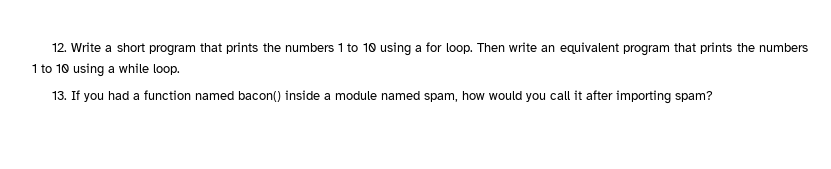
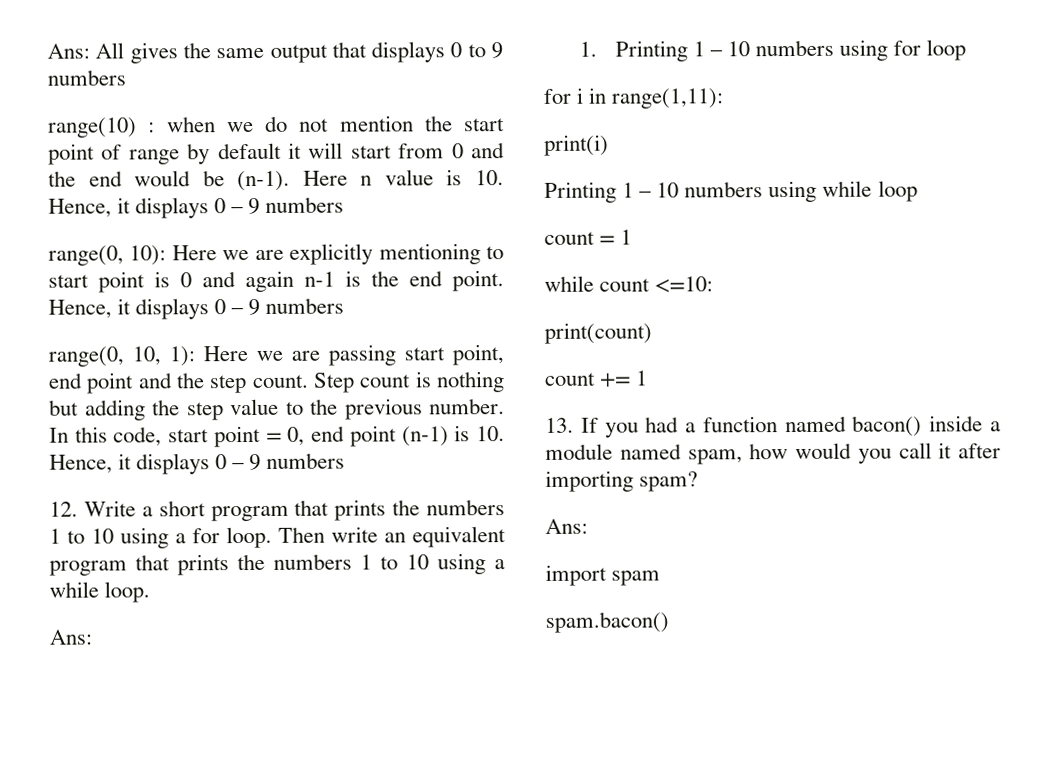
(51, 47) none -> [47,41,504,64] [47,69,126,86] [48,115,505,138] [48,142,505,165] [48,169,504,192] [48,196,345,219] [48,243,504,266] [48,270,504,293] [48,297,345,320] [48,344,504,367] [48,371,505,394] [49,398,505,421] [49,425,506,448] [49,452,346,475] Ans: All gives the same output that displays 0 to 9 numbers // range(10) : when we do not mention the start point of range by default it will start from 0 and the end would be (n-1). Here n value is 10. Hence, it displays 0 – 9 numbers // range(0, 10): Here we are explicitly mentioning to start point is 0 and again n-1 is the end point. Hence, it displays 0 – 9 numbers // range(0, 10, 1): Here we are passing start point, end point and the step count. Step count is nothing but adding the step value to the previous number. In this code, start point = 0, end point (n-1) is 10. Hence, it displays 0 – 9 numbers //
(180, 69) none -> [49,629,92,645] [578,39,967,62] [543,87,725,109] [544,134,609,156] [544,180,918,203] [544,229,633,245] [544,275,714,293] [544,322,652,344] [544,370,649,387] // Ans: // 1. Printing 1 – 10 numbers using for loop // for i in range(1,11): // print(i) // Printing 1 – 10 numbers using while loop // count = 1 // while count <=10: // print(count) // count += 1
(713, 96) none -> [545,518,588,534] [545,564,661,586] [545,611,669,633] // Ans: // import spam // spam.bacon()

